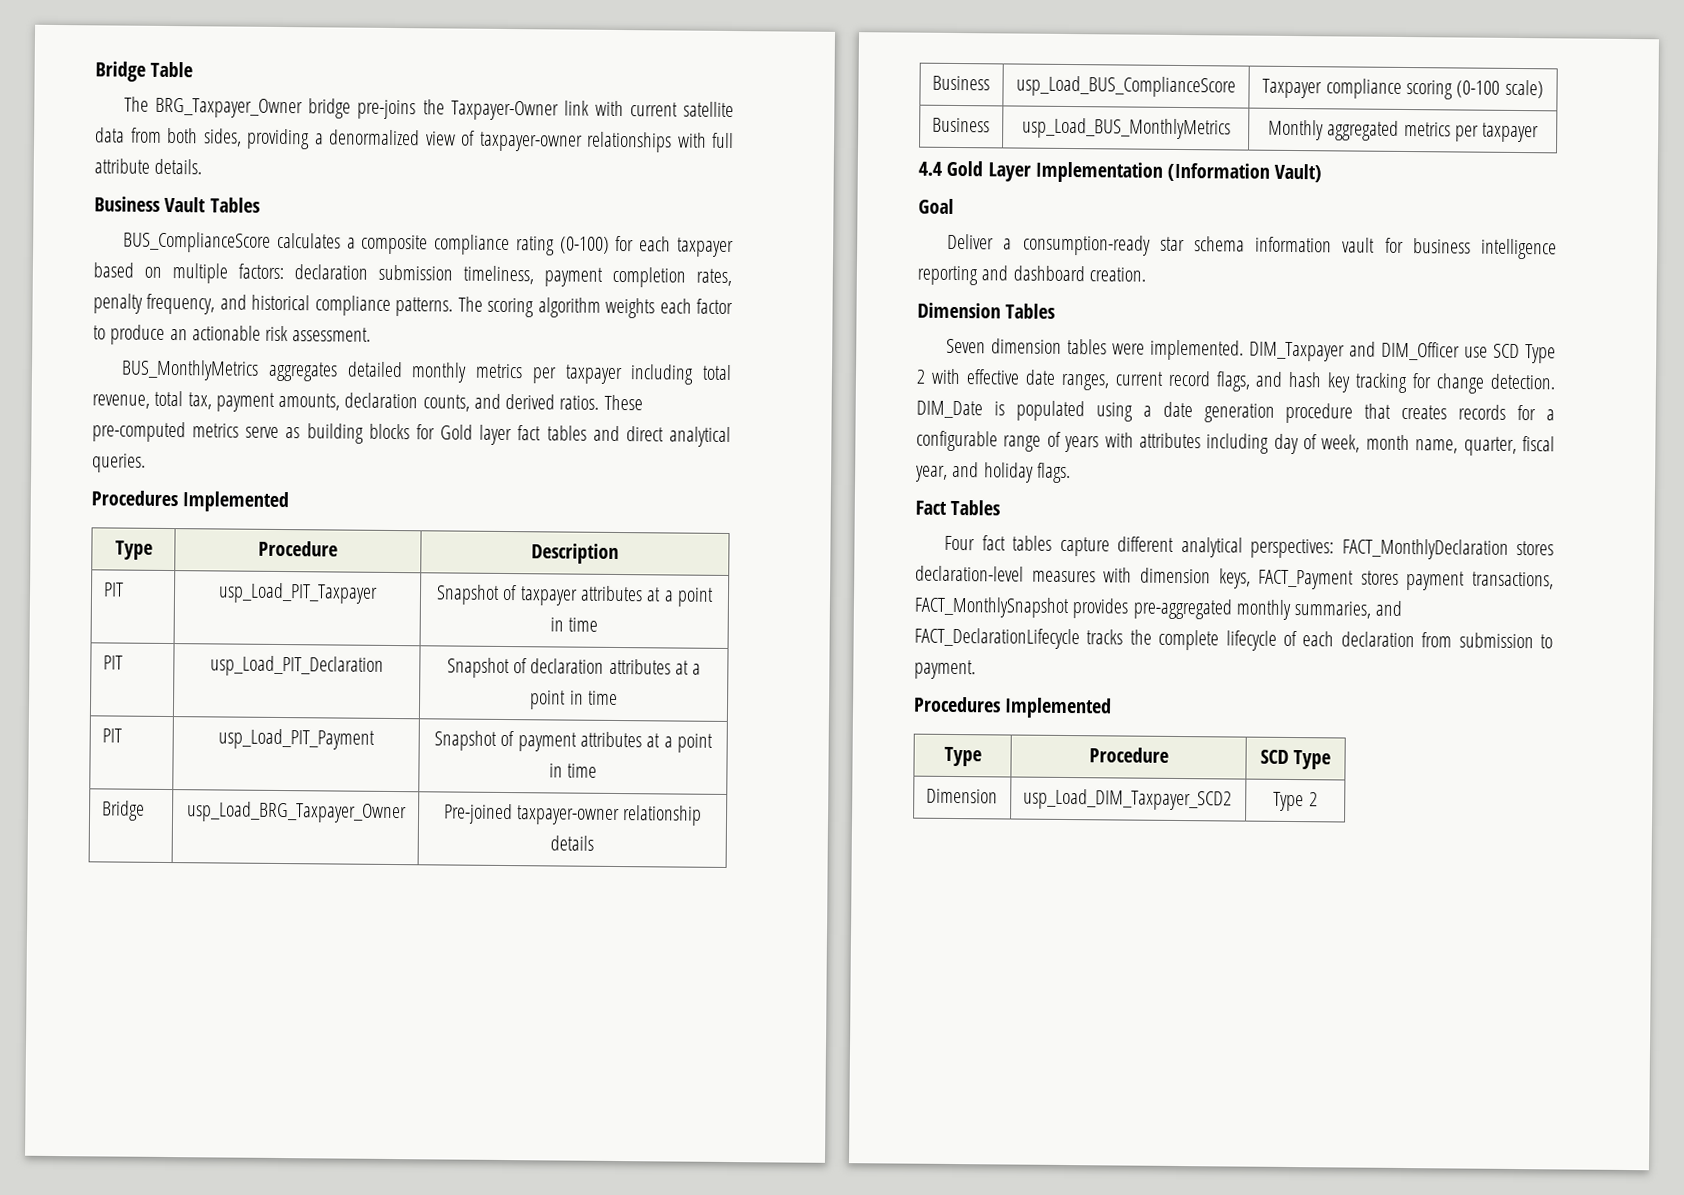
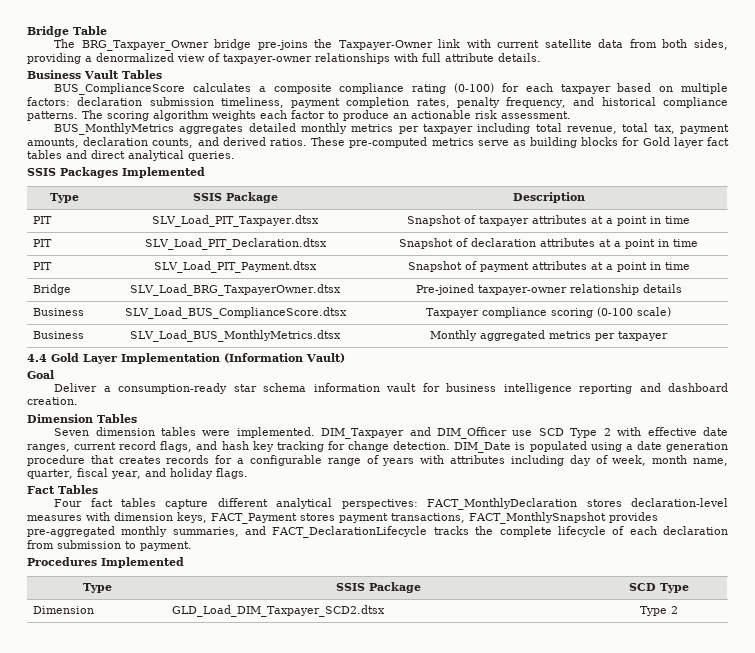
[91,490,290,513] [114,540,153,560] [258,540,338,557] Procedures Implemented // Type | Procedure -> [27,167,205,178] [49,193,79,203] [192,192,278,203] SSIS Packages Implemented // Type | SSIS Package
[218,582,379,604] usp_Load_PIT_Taxpayer -> [152,215,320,227] SLV_Load_PIT_Taxpayer.dtsx
[210,655,384,677] usp_Load_PIT_Declaration -> [144,238,327,250] SLV_Load_PIT_Declaration.dtsx
[218,728,375,750] usp_Load_PIT_Payment -> [154,261,318,273] SLV_Load_PIT_Payment.dtsx
[185,801,407,824] usp_Load_BRG_Taxpayer_Owner -> [130,284,342,296] SLV_Load_BRG_TaxpayerOwner.dtsx
[1016,75,1236,98] usp_Load_BUS_ComplianceScore -> [124,307,347,319] SLV_Load_BUS_ComplianceScore.dtsx
[1021,117,1231,140] usp_Load_BUS_MonthlyMetrics -> [130,330,342,342] SLV_Load_BUS_MonthlyMetrics.dtsx
[1088,747,1169,763] Procedure -> [335,582,421,593] SSIS Package
[1022,788,1232,811] usp_Load_DIM_Taxpayer_SCD2 -> [171,605,385,617] GLD_Load_DIM_Taxpayer_SCD2.dtsx

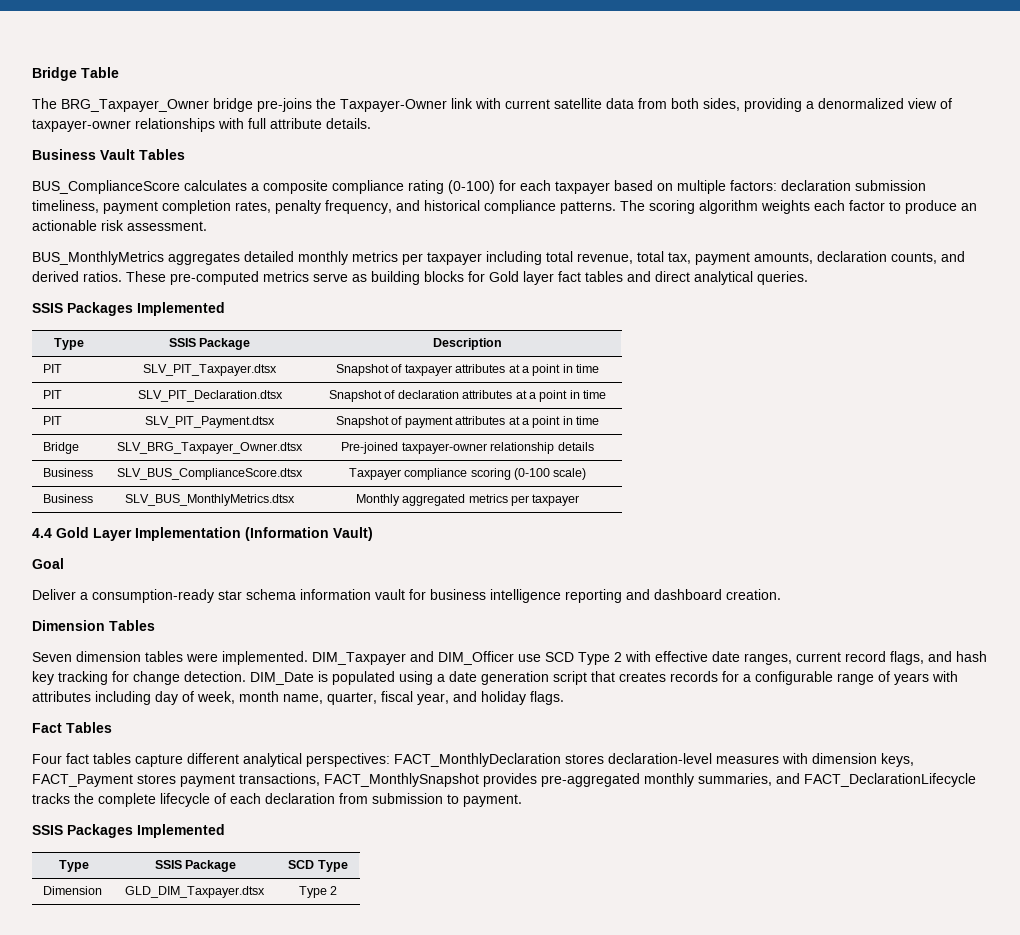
[152,215,320,227] SLV_Load_PIT_Taxpayer.dtsx -> [143,364,277,376] SLV_PIT_Taxpayer.dtsx
[144,238,327,250] SLV_Load_PIT_Declaration.dtsx -> [137,390,283,402] SLV_PIT_Declaration.dtsx
[154,261,318,273] SLV_Load_PIT_Payment.dtsx -> [145,416,275,428] SLV_PIT_Payment.dtsx
[130,284,342,296] SLV_Load_BRG_TaxpayerOwner.dtsx -> [117,442,303,454] SLV_BRG_Taxpayer_Owner.dtsx
[124,307,347,319] SLV_Load_BUS_ComplianceScore.dtsx -> [117,468,303,480] SLV_BUS_ComplianceScore.dtsx
[130,330,342,342] SLV_Load_BUS_MonthlyMetrics.dtsx -> [125,494,295,506] SLV_BUS_MonthlyMetrics.dtsx
[27,455,85,466] procedure -> [553,671,587,685] script
[27,557,97,566] Procedures -> [32,824,133,838] SSIS Packages
[171,605,385,617] GLD_Load_DIM_Taxpayer_SCD2.dtsx -> [125,886,266,898] GLD_DIM_Taxpayer.dtsx

